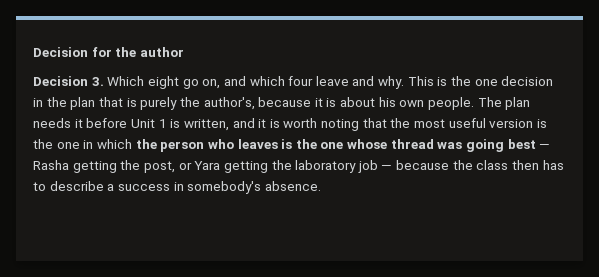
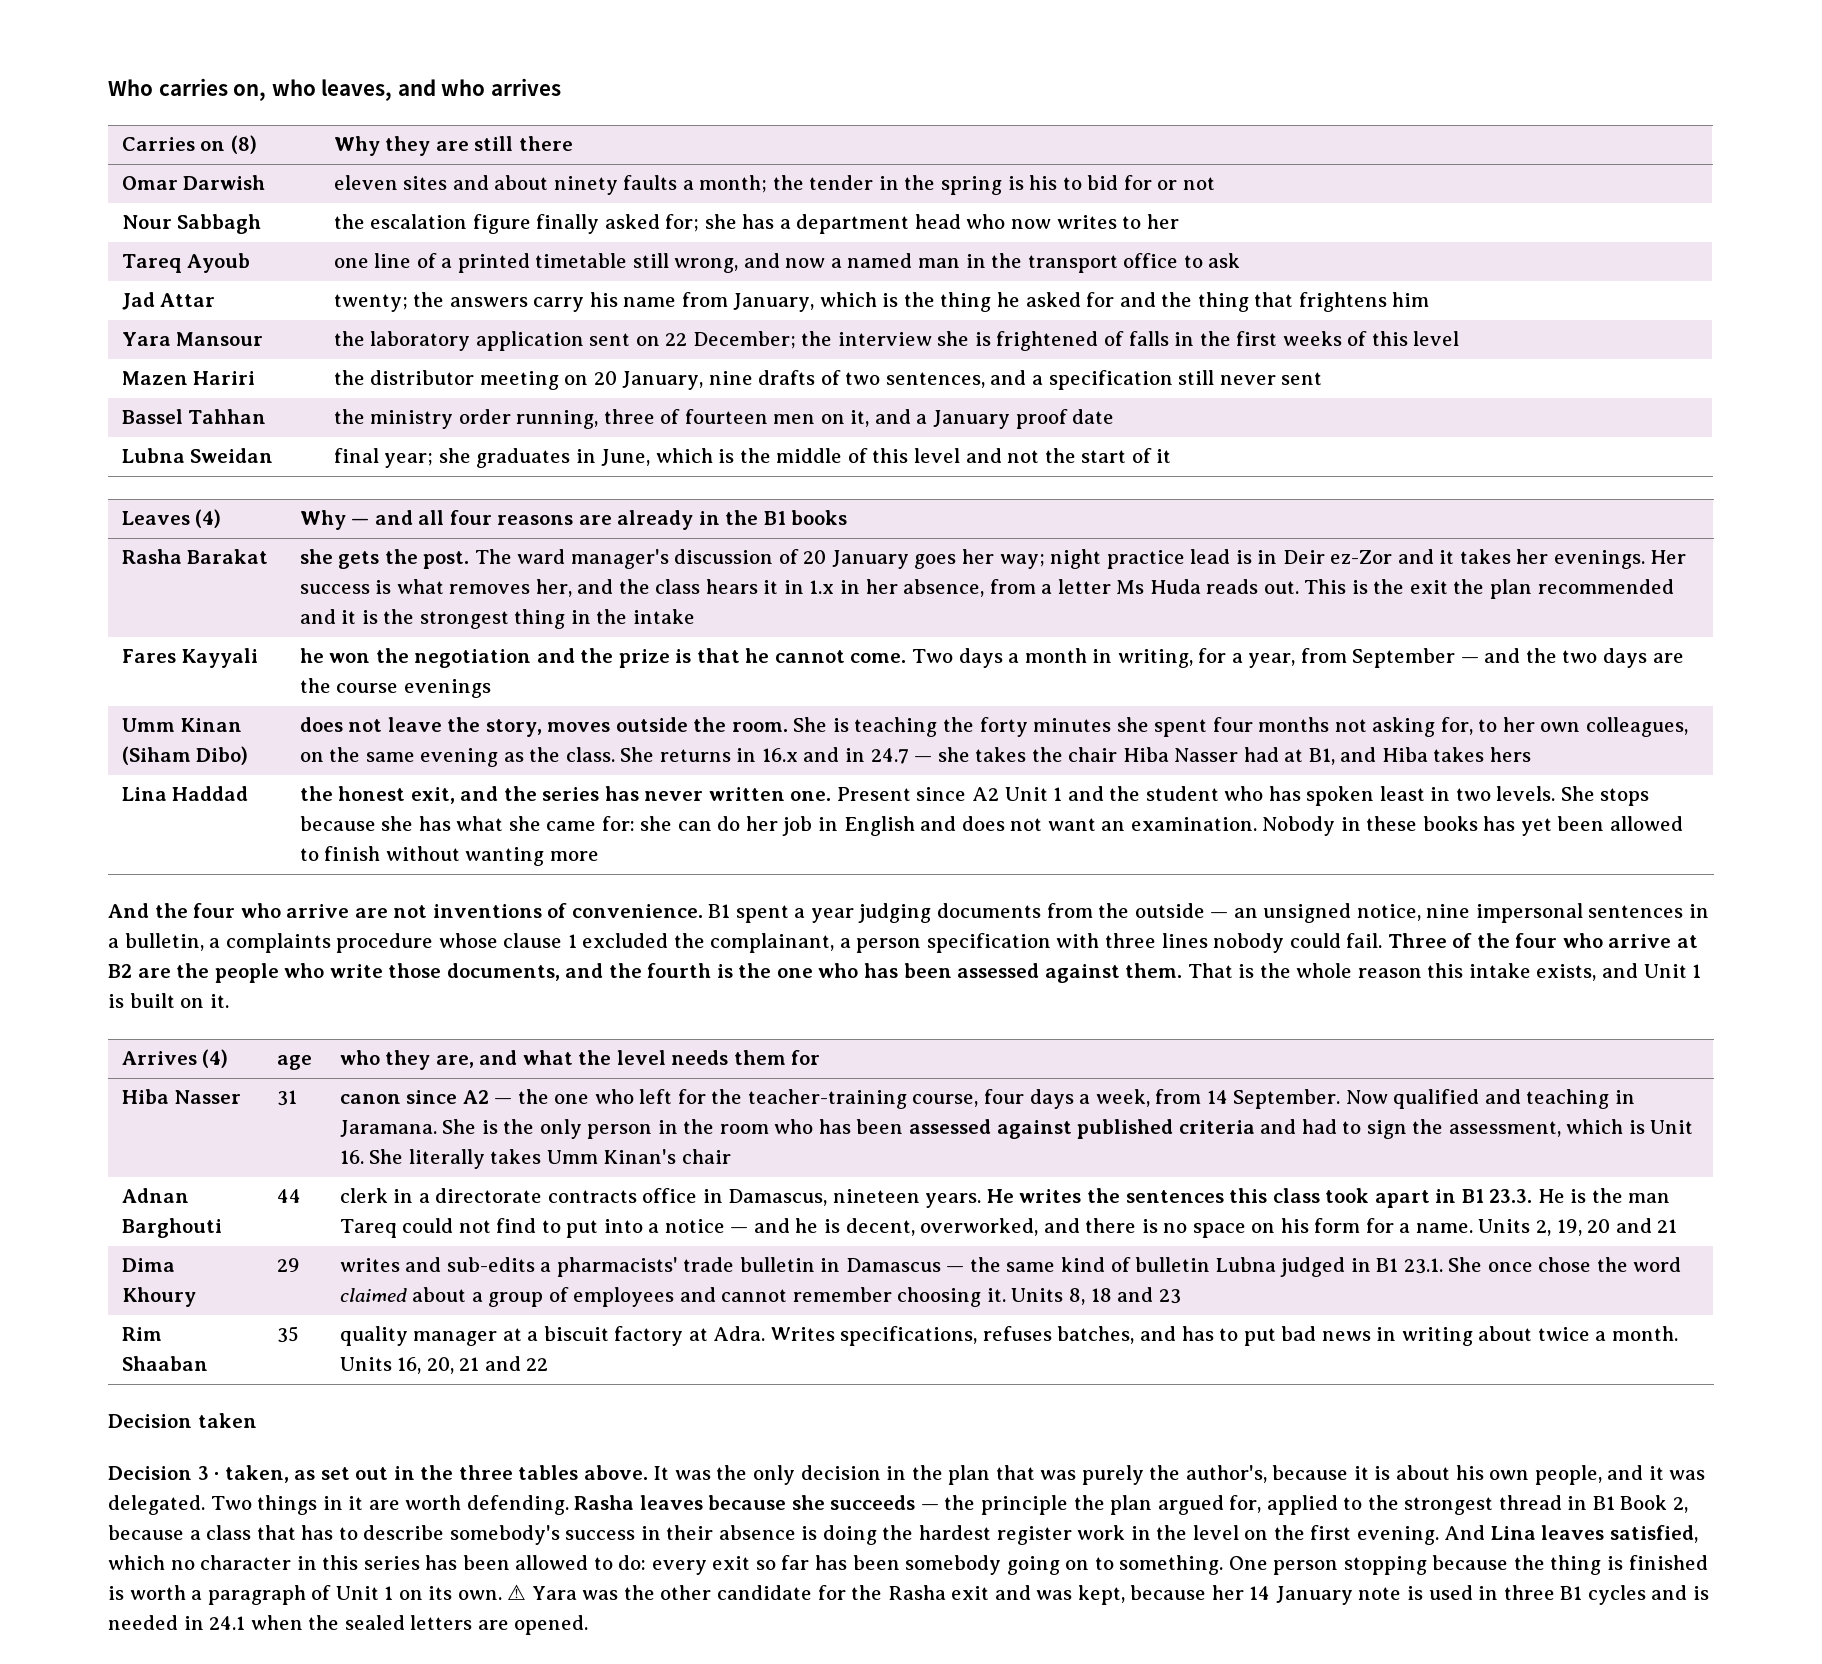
[33,47,184,57] [33,76,498,89] Decision for the author // Decision 3. Which eight go on, and which four leave and why. This is the one -> [108,78,561,101] [121,135,257,154] [333,136,573,156] [121,175,266,190] [333,175,1215,195] [121,214,262,234] [333,214,1179,234] [121,253,251,273] [333,253,1241,273] [121,292,216,310] [333,292,1430,312] [121,332,264,346] [333,331,1460,351] [121,371,256,385] [333,370,1323,390] [121,409,267,424] [333,409,1115,429] [121,448,274,463] [333,448,1172,468] [121,509,222,528] [299,510,848,530] [121,549,269,564] [299,549,1687,569] [299,579,1674,599] [299,609,695,629] [121,648,259,668] [299,648,1684,668] [299,678,491,698] [121,718,243,732] [121,746,249,765] [299,717,1688,737] [299,747,1532,767] [121,786,249,801] [299,786,1650,806] [299,816,1684,836] [299,846,599,866] [108,903,1709,923] [108,933,1698,953] [108,963,1702,983] [108,993,229,1008] [121,1049,229,1068] [276,1055,312,1070] [339,1050,821,1070] [121,1089,242,1104] [276,1090,297,1106] [339,1089,1635,1109] [339,1119,1694,1139] [339,1149,731,1169] [121,1188,189,1203] [121,1218,222,1238] [276,1189,301,1203] [339,1188,1671,1208] [339,1218,1678,1238] [121,1258,175,1272] [121,1287,196,1307] [276,1258,300,1272] [339,1257,1682,1277] [339,1287,1181,1307] [121,1327,162,1341] [121,1356,208,1371] [276,1326,299,1343] [339,1326,1678,1346] [339,1356,549,1374] [108,1413,257,1428] [108,1465,796,1485] Who carries on, who leaves, and who arrives // Carries on (8) | Why they are still there // Omar Darwish | eleven sites and about ninety faults a month; the tender in the spring is his to bid for or not // Nour Sabbagh | the escalation figure finally asked for; she has a department head who now writes to her // Tareq Ayoub | one line of a printed timetable still wrong, and now a named man in the transport office to ask // Jad Attar | twenty; the answers carry his name from January, which is the thing he asked for and the thing that frightens him // Yara Mansour | the laboratory application sent on 22 December; the interview she is frightened of falls in the first weeks of this level // Mazen Hariri | the distributor meeting on 20 January, nine drafts of two sentences, and a specification still never sent // Bassel Tahhan | the ministry order running, three of fourteen men on it, and a January proof date // Lubna Sweidan | final year; she graduates in June, which is the middle of this level and not the start of it // Leaves (4) | Why — and all four reasons are already in the B1 books // Rasha Barakat | she gets the post. The ward manager's discussion of 20 January goes her way; night practice lead is in Deir ez-Zor and it takes her evenings. Her success is what removes her, and the class hears it in 1.x in her absence, from a letter Ms Huda reads out. This is the exit the plan recommended and it is the strongest thing in the intake // Fares Kayyali | he won the negotiation and the prize is that he cannot come. Two days a month in writing, for a year, from September — and the two days are the course evenings // Umm Kinan (Siham Dibo) | does not leave the story, moves outside the room. She is teaching the forty minutes she spent four months not asking for, to her own colleagues, on the same evening as the class. She returns in 16.x and in 24.7 — she takes the chair Hiba Nasser had at B1, and Hiba takes hers // Lina Haddad | the honest exit, and the series has never written one. Present since A2 Unit 1 and the student who has spoken least in two levels. She stops because she has what she came for: she can do her job in English and does not want an examination. Nobody in these books has yet been allowed to finish without wanting more // And the four who arrive are not inventions of convenience. B1 spent a year judging documents from the outside — an unsigned notice, nine impersonal sentences in a bulletin, a complaints procedure whose clause 1 excluded the complainant, a person specification with three lines nobody could fail. Three of the four who arrive at B2 are the people who write those documents, and the fourth is the one who has been assessed against them. That is the whole reason this intake exists, and Unit 1 is built on it. // Arrives (4) | age | who they are, and what the level needs them for // Hiba Nasser | 31 | canon since A2 — the one who left for the teacher-training course, four days a week, from 14 September. Now qualified and teaching in Jaramana. She is the only person in the room who has been assessed against published criteria and had to sign the assessment, which is Unit 16. She literally takes Umm Kinan's chair // Adnan Barghouti | 44 | clerk in a directorate contracts office in Damascus, nineteen years. He writes the sentences this class took apart in B1 23.3. He is the man Tareq could not find to put into a notice — and he is decent, overworked, and there is no space on his form for a name. Units 2, 19, 20 and 21 // Dima Khoury | 29 | writes and sub-edits a pharmacists' trade bulletin in Damascus — the same kind of bulletin Lubna judged in B1 23.1. She once chose the word claimed about a group of employees and cannot remember choosing it. Units 8, 18 and 23 // Rim Shaaban | 35 | quality manager at a biscuit factory at Adra. Writes specifications, refuses batches, and has to put bad news in writing about twice a month. Units 16, 20, 21 and 22 // Decision taken // Decision 3 · taken, as set out in the three tables above. It was the only
[126,98,137,107] is -> [1040,1470,1077,1480] was
[428,97,531,110] [33,118,547,131] [33,139,551,152] [33,160,540,173] people. The plan needs it before Unit 1 is written, and it is worth noting that the most useful version is the one in which the person who leaves is the one whose thread was going best — Rasha getting the post, or Yara getting the laboratory job — because the class then -> [1534,1465,1706,1485] [108,1495,1688,1515] [108,1525,296,1540] people, and it was delegated. Two things in it are worth defending. Rasha leaves because she succeeds — the principle the plan argued for, applied to the strongest thread in B1 Book 2, because a class that
[107,184,115,191] a -> [449,1525,560,1545] somebody's
[187,181,321,194] somebody's absence. -> [666,1525,1698,1545] [108,1555,1708,1575] [108,1584,1709,1605] [108,1615,589,1635] their absence is doing the hardest register work in the level on the first evening. And Lina leaves satisfied, which no character in this series has been allowed to do: every exit so far has been somebody going on to something. One person stopping because the thing is finished is worth a paragraph of Unit 1 on its own. ⚠ Yara was the other candidate for the Rasha exit and was kept, because her 14 January note is used in three B1 cycles and is needed in 24.1 when the sealed letters are opened.

